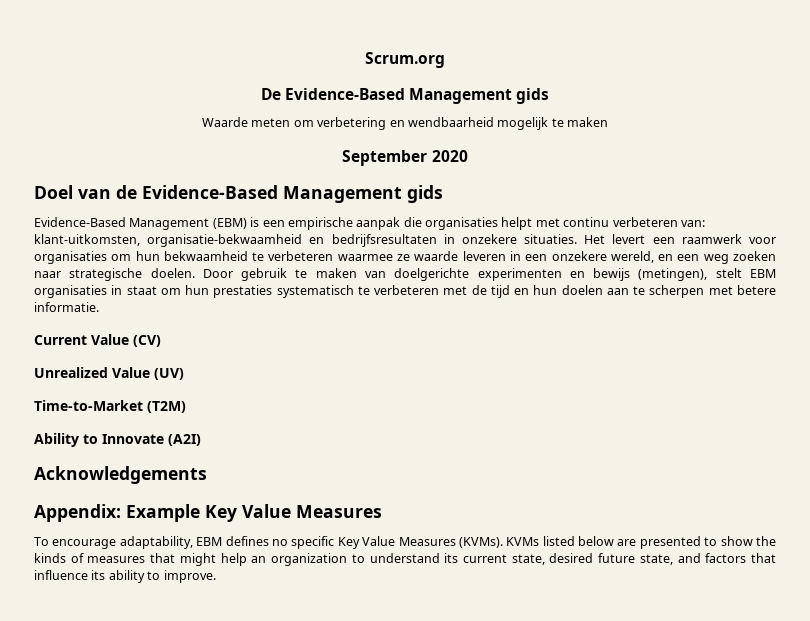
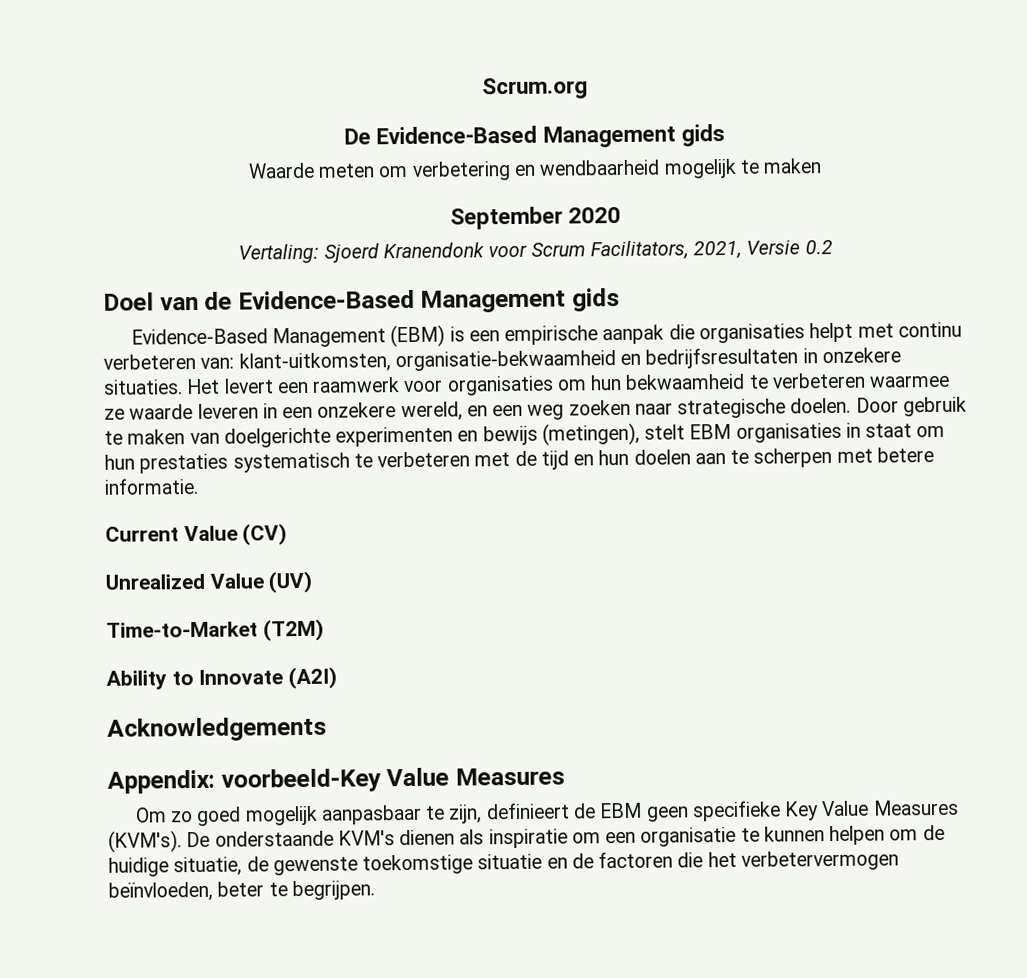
(468, 156) none -> [238,239,833,264] // Vertaling: Sjoerd Kranendonk voor Scrum Facilitators, 2021, Versie 0.2
[126,504,382,522] [34,536,777,549] [34,553,776,566] [34,570,216,583] Example Key Value Measures // To encourage adaptability, EBM defines no specific Key Value Measures (KVMs). KVMs listed below are presented to show the kinds of measures that might help an organization to understand its current state, desired future state, and factors that influence its ability to improve. -> [220,767,565,793] [134,799,959,826] [108,824,945,853] [108,850,899,877] [108,880,375,902] voorbeeld-Key Value Measures // Om zo goed mogelijk aanpasbaar te zijn, definieert de EBM geen specifieke Key Value Measures (KVM's). De onderstaande KVM's dienen als inspiratie om een organisatie te kunnen helpen om de huidige situatie, de gewenste toekomstige situatie en de factoren die het verbetervermogen beïnvloeden, beter te begrijpen.

